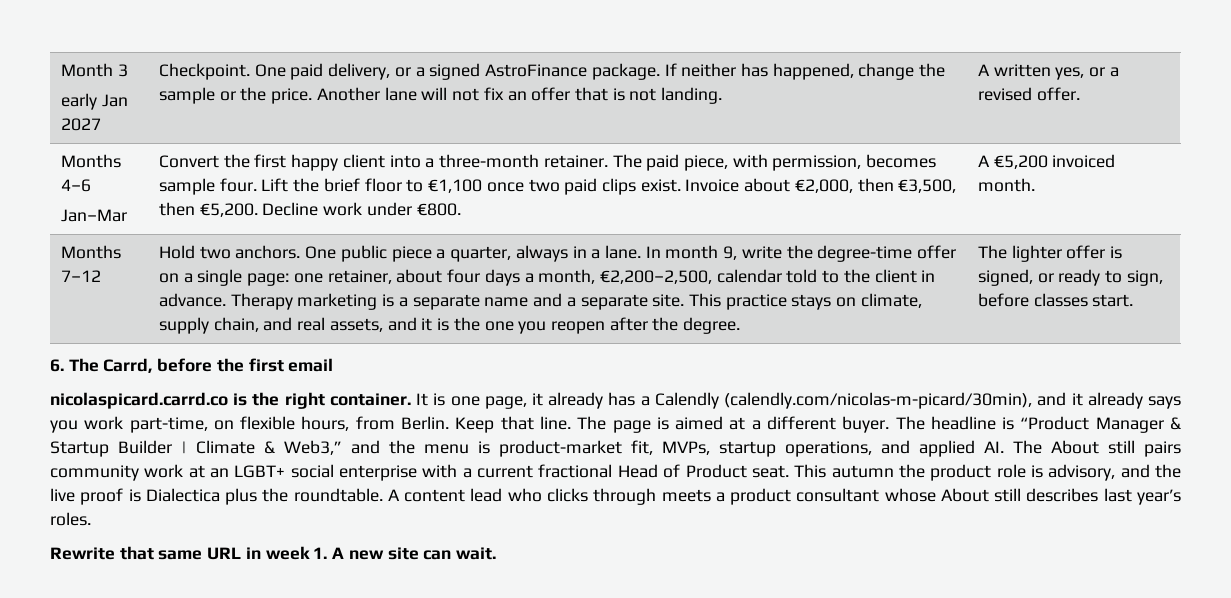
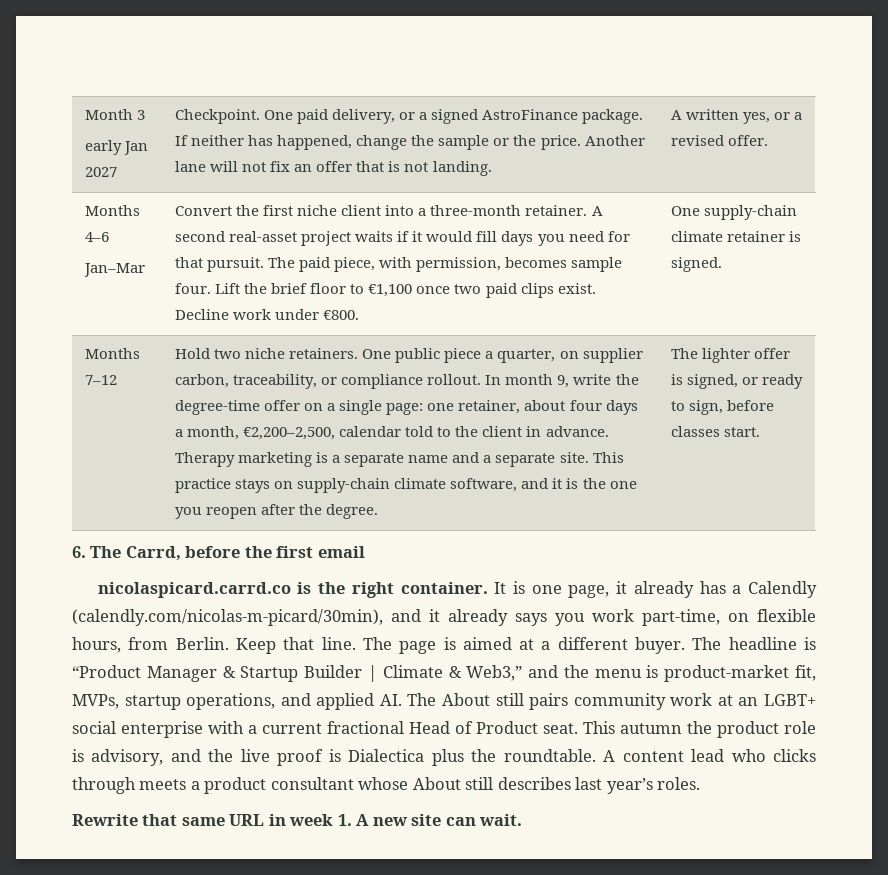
[291,154,339,171] happy -> [297,205,338,216] niche
(608, 161) none -> [591,206,603,216] [175,231,630,246] [175,257,265,272] A second real-asset project waits if it would fill days you need for that pursuit.
[685,178,957,193] [159,202,461,217] [978,154,1116,169] [978,178,1036,192] Invoice about €2,000, then €3,500, then €5,200. Decline work under €800. | A €5,200 invoiced month. -> [175,309,360,320] [671,205,798,220] [671,231,802,242] [671,257,723,272] Decline work under €800. | One supply-chain climate retainer is signed.
[235,245,301,259] anchors. -> [245,348,359,359] niche retainers.
[515,245,641,262] always in a lane. -> [559,348,643,363] [175,374,482,389] on supplier carbon, traceability, or compliance rollout.
[860,293,922,308] [159,317,383,334] climate, supply chain, and real assets, -> [297,478,518,493] supply-chain climate software,

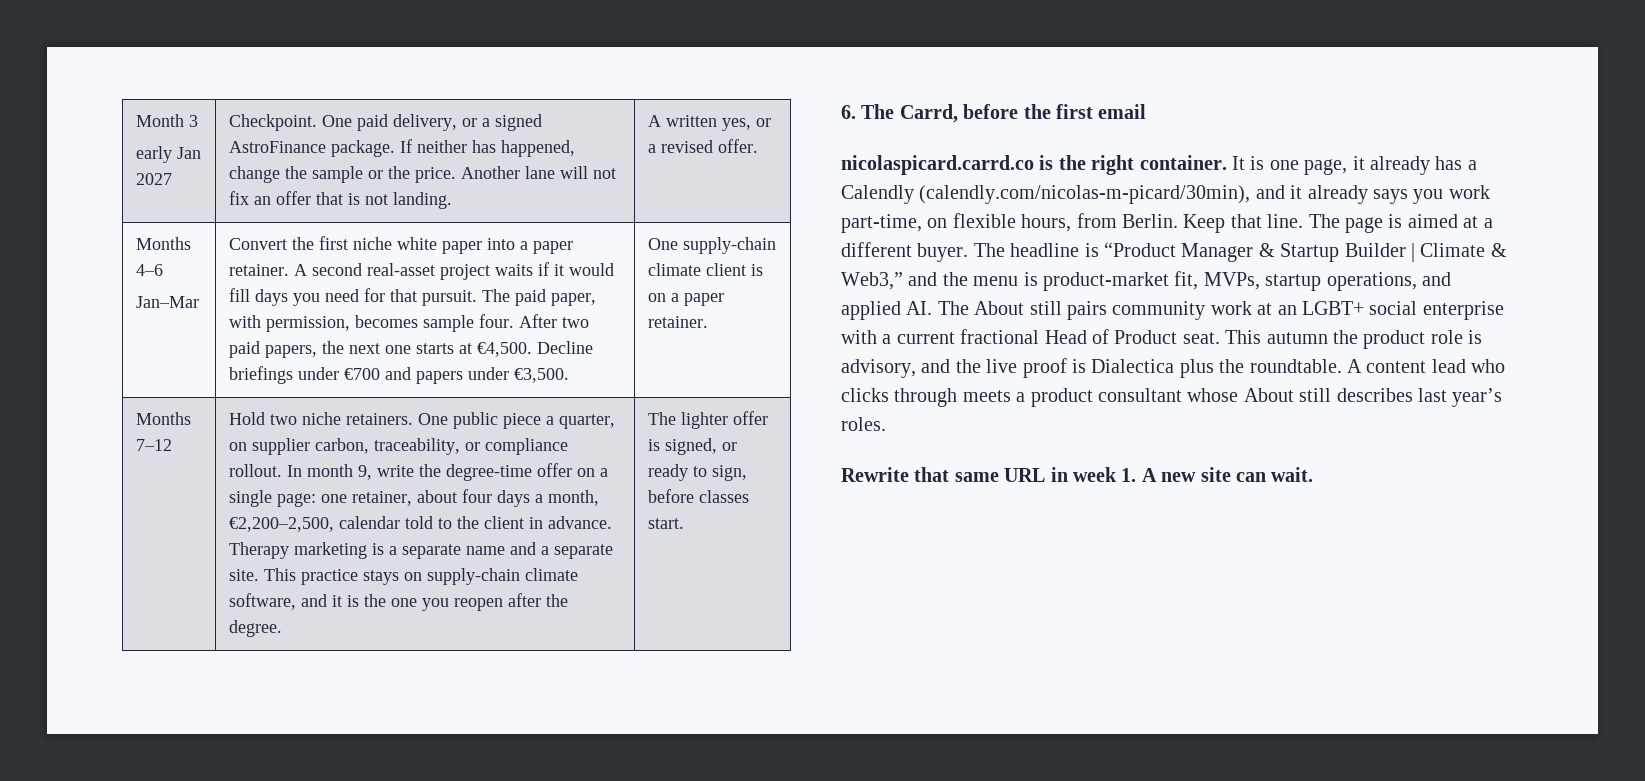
[341,205,382,216] client -> [396,237,482,254] white paper
[430,205,522,216] three-month -> [532,241,573,254] paper
[334,257,376,272] piece, -> [550,293,596,306] paper,
[215,283,596,298] [175,309,360,320] [671,205,798,220] [671,231,802,242] [671,257,723,272] Lift the brief floor to €1,100 once two paid clips exist. Decline work under €800. | One supply-chain climate retainer is signed. -> [518,314,589,328] [228,341,593,358] [228,366,569,384] [647,237,776,254] [647,263,763,276] [647,293,724,306] [647,316,708,328] After two paid papers, the next one starts at €4,500. Decline briefings under €700 and papers under €3,500. | One supply-chain climate client is on a paper retainer.

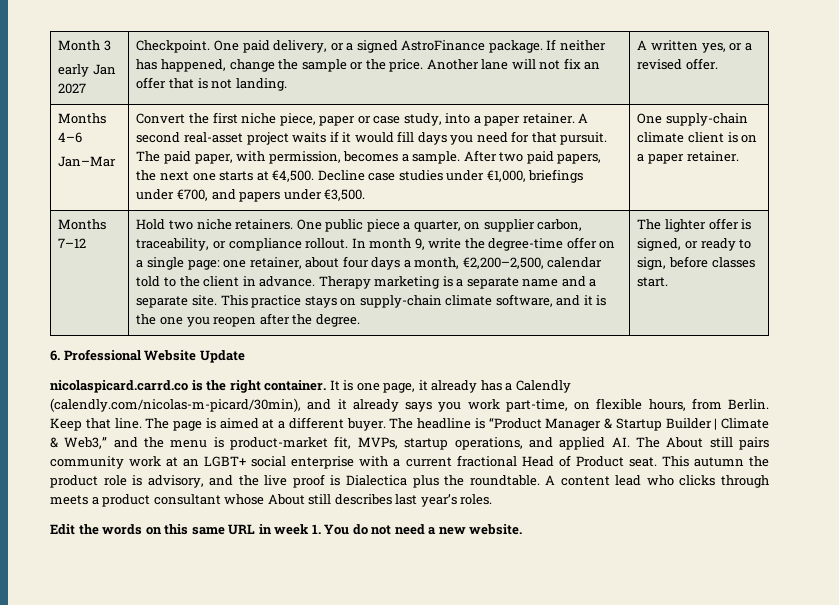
[396,237,482,254] white paper -> [279,113,442,126] piece, paper or case study,
[422,314,514,332] sample four. -> [401,151,461,164] a sample.
(593, 347) none -> [368,170,526,182] case studies under €1,000,
[343,368,380,380] €700 -> [176,189,208,201] €700,
[861,104,1147,123] The Carrd, before the first email -> [63,349,245,363] Professional Website Update
[841,467,950,482] Rewrite that -> [50,524,189,535] Edit the words on this
[1141,467,1314,482] A new site can wait. -> [324,524,523,535] You do not need a new website.

